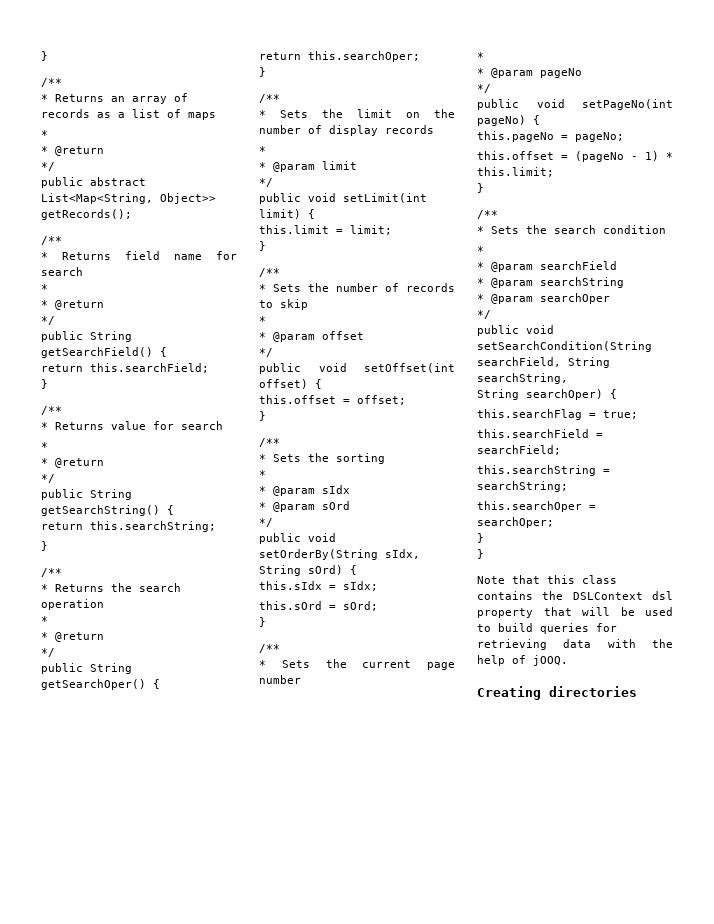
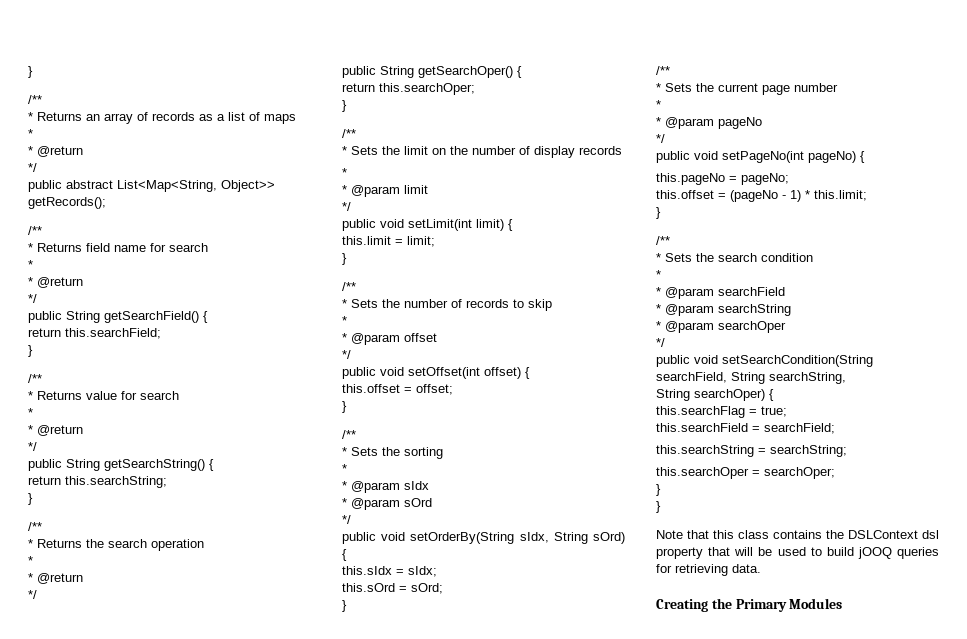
(533, 627) none -> [857,547,892,559] jOOQ
[563,639,673,648] [477,655,568,666] [477,686,637,700] data with the help of jOOQ. // Creating directories -> [732,564,761,573] [656,598,843,612] data. // Creating the Primary Modules

